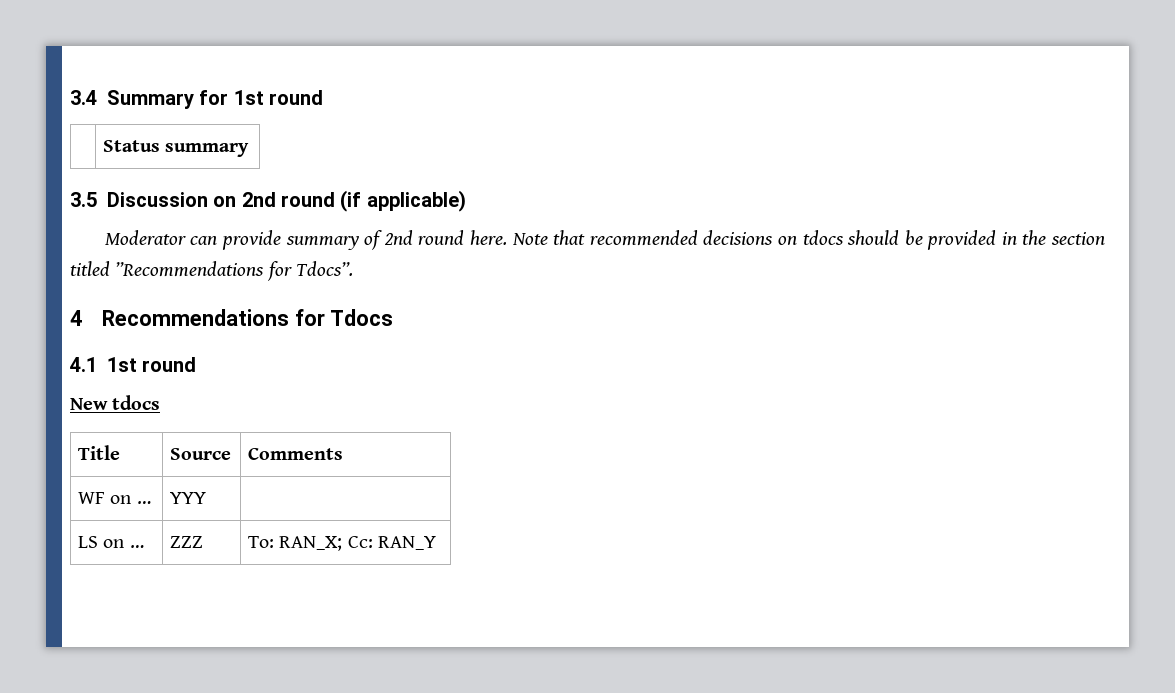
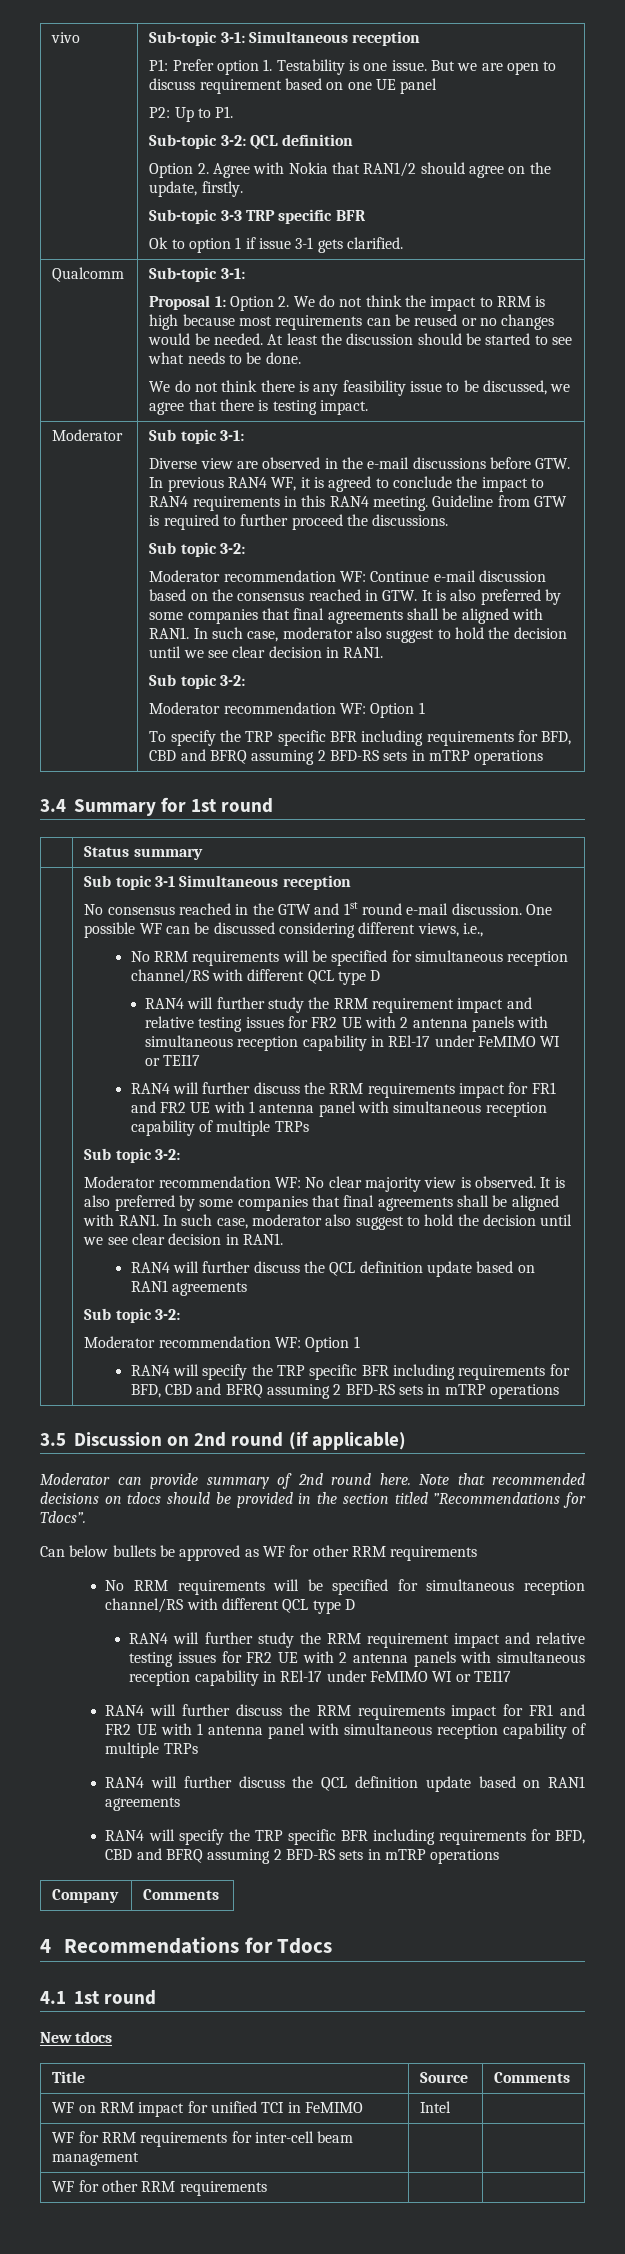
(70, 97) none -> [51,32,81,43] [149,31,421,46] [149,59,557,75] [149,78,438,94] [149,106,234,122] [149,134,354,149] [149,162,551,178] [149,181,243,197] [149,209,366,224] [149,237,404,253] [52,267,125,282] [149,267,245,282] [149,295,546,311] [149,314,555,330] [148,333,572,345] [148,352,301,364] [149,380,571,396] [149,399,369,415] [52,429,124,441] [149,429,245,444] [149,457,571,469] [149,476,544,492] [149,495,568,511] [149,514,449,530] [149,542,246,557] [149,570,547,582] [149,589,561,605] [149,608,544,624] [149,627,567,643] [149,646,384,658] [149,674,246,689] [149,702,425,718] [149,730,572,746] [149,749,544,765] vivo | Sub-topic 3-1: Simultaneous reception // P1: Prefer option 1. Testability is one issue. But we are open to discuss requirement based on one UE panel // P2: Up to P1. // Sub-topic 3-2: QCL definition // Option 2. Agree with Nokia that RAN1/2 should agree on the update, firstly. // Sub-topic 3-3 TRP specific BFR // Ok to option 1 if issue 3-1 gets clarified. // Qualcomm | Sub-topic 3-1: // Proposal 1: Option 2. We do not think the impact to RRM is high because most requirements can be reused or no changes would be needed. At least the discussion should be started to see what needs to be done. // We do not think there is any feasibility issue to be discussed, we agree that there is testing impact. // Moderator | Sub topic 3-1: // Diverse view are observed in the e-mail discussions before GTW. In previous RAN4 WF, it is agreed to conclude the impact to RAN4 requirements in this RAN4 meeting. Guideline from GTW is required to further proceed the discussions. // Sub topic 3-2: // Moderator recommendation WF: Continue e-mail discussion based on the consensus reached in GTW. It is also preferred by some companies that final agreements shall be aligned with RAN1. In such case, moderator also suggest to hold the decision until we see clear decision in RAN1. // Sub topic 3-2: // Moderator recommendation WF: Option 1 // To specify the TRP specific BFR including requirements for BFD, CBD and BFRQ assuming 2 BFD-RS sets in mTRP operations //
(250, 150) none -> [84,875,351,890] [84,902,552,915] [84,922,484,938] [130,950,569,966] [130,969,381,985] [145,997,532,1013] [145,1016,549,1032] [145,1035,561,1051] [145,1054,201,1066] [130,1082,556,1098] [130,1101,547,1117] [130,1120,309,1136] [84,1148,181,1163] [84,1176,565,1192] [84,1195,559,1211] [83,1214,573,1230] [83,1233,284,1245] [130,1261,535,1277] [130,1280,248,1296] [84,1308,181,1323] [84,1336,360,1352] [130,1364,570,1380] [130,1383,559,1399] // | Sub topic 3-1 Simultaneous reception // No consensus reached in the GTW and 1st round e-mail discussion. One possible WF can be discussed considering different views, i.e., // No RRM requirements will be specified for simultaneous reception channel/RS with different QCL type D // RAN4 will further study the RRM requirement impact and relative testing issues for FR2 UE with 2 antenna panels with simultaneous reception capability in REl-17 under FeMIMO WI or TEI17 // RAN4 will further discuss the RRM requirements impact for FR1 and FR2 UE with 1 antenna panel with simultaneous reception capability of multiple TRPs // Sub topic 3-2: // Moderator recommendation WF: No clear majority view is observed. It is also preferred by some companies that final agreements shall be aligned with RAN1. In such case, moderator also suggest to hold the decision until we see clear decision in RAN1. // RAN4 will further discuss the QCL definition update based on RAN1 agreements // Sub topic 3-2: // Moderator recommendation WF: Option 1 // RAN4 will specify the TRP specific BFR including requirements for BFD, CBD and BFRQ assuming 2 BFD-RS sets in mTRP operations
(353, 268) none -> [40,1545,478,1561] [105,1579,586,1595] [105,1598,356,1614] [129,1632,585,1648] [129,1651,585,1667] [129,1670,511,1686] [105,1704,585,1720] [105,1723,587,1739] [105,1742,198,1758] [105,1776,585,1792] [105,1797,181,1811] [105,1829,586,1845] [105,1848,500,1864] [52,1889,120,1903] [143,1889,220,1900] // Can below bullets be approved as WF for other RRM requirements // No RRM requirements will be specified for simultaneous reception channel/RS with different QCL type D // RAN4 will further study the RRM requirement impact and relative testing issues for FR2 UE with 2 antenna panels with simultaneous reception capability in REl-17 under FeMIMO WI or TEI17 // RAN4 will further discuss the RRM requirements impact for FR1 and FR2 UE with 1 antenna panel with simultaneous reception capability of multiple TRPs // RAN4 will further discuss the QCL definition update based on RAN1 agreements // RAN4 will specify the TRP specific BFR including requirements for BFD, CBD and BFRQ assuming 2 BFD-RS sets in mTRP operations // Company | Comments
[136,501,151,504] [170,492,207,504] [78,536,144,548] [170,536,204,548] [248,536,436,551] … | YYY | // LS on … | ZZZ | To: RAN_X; Cc: RAN_Y -> [100,2101,364,2117] [420,2101,452,2113] [52,2131,354,2147] [52,2152,140,2166] [52,2180,267,2196] RRM impact for unified TCI in FeMIMO | Intel | // WF for RRM requirements for inter-cell beam management | | // WF for other RRM requirements | |

